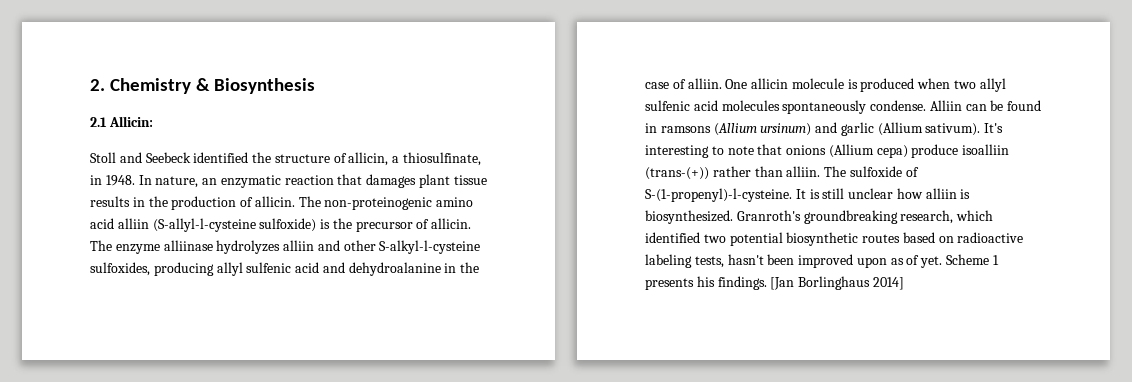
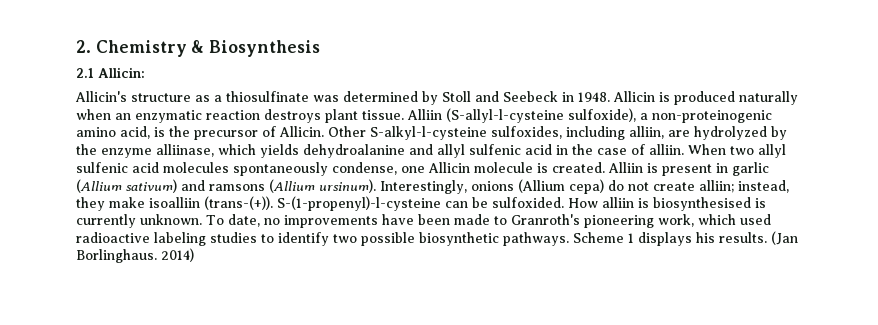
[90,152,482,166] [90,174,487,188] [90,196,474,210] [90,218,472,232] [90,240,481,254] [90,262,441,276] Stoll and Seebeck identified the structure of allicin, a thiosulfinate, in 1948. In nature, an enzymatic reaction that damages plant tissue results in the production of allicin. The non-proteinogenic amino acid alliin (S-allyl-l-cysteine sulfoxide) is the precursor of allicin. The enzyme alliinase hydrolyzes alliin and other S-alkyl-l-cysteine sulfoxides, producing allyl sulfenic acid and dehydroalanine -> [75,91,798,105] [76,108,772,123] [76,126,787,140] [76,144,552,158] Allicin's structure as a thiosulfinate was determined by Stoll and Seebeck in 1948. Allicin is produced naturally when an enzymatic reaction destroys plant tissue. Alliin (S-allyl-l-cysteine sulfoxide), a non-proteinogenic amino acid, is the precursor of Allicin. Other S-alkyl-l-cysteine sulfoxides, including alliin, are hydrolyzed by the enzyme alliinase, which yields dehydroalanine and allyl sulfenic acid
[725,78,951,92] One allicin molecule is produced when -> [688,144,726,155] When
[870,100,1042,111] [645,122,1004,136] [645,144,1010,158] [645,166,919,180] [645,188,971,202] [645,210,994,224] [645,232,1024,246] [645,254,999,268] [645,276,904,290] condense. Alliin can be found in ramsons (Allium ursinum) and garlic (Allium sativum). It's interesting to note that onions (Allium cepa) produce isoalliin (trans-(+)) rather than alliin. The sulfoxide of S-(1-propenyl)-l-cysteine. It is still unclear how alliin is biosynthesized. Granroth's groundbreaking research, which identified two potential biosynthetic routes based on radioactive labeling tests, hasn't been improved upon as of yet. Scheme 1 presents his findings. [Jan Borlinghaus 2014] -> [332,162,769,176] [76,179,789,194] [76,196,766,211] [76,214,771,228] [76,231,798,246] [76,248,194,263] condense, one Allicin molecule is created. Alliin is present in garlic (Allium sativum) and ramsons (Allium ursinum). Interestingly, onions (Allium cepa) do not create alliin; instead, they make isoalliin (trans-(+)). S-(1-propenyl)-l-cysteine can be sulfoxided. How alliin is biosynthesised is currently unknown. To date, no improvements have been made to Granroth's pioneering work, which used radioactive labeling studies to identify two possible biosynthetic pathways. Scheme 1 displays his results. (Jan Borlinghaus. 2014)

